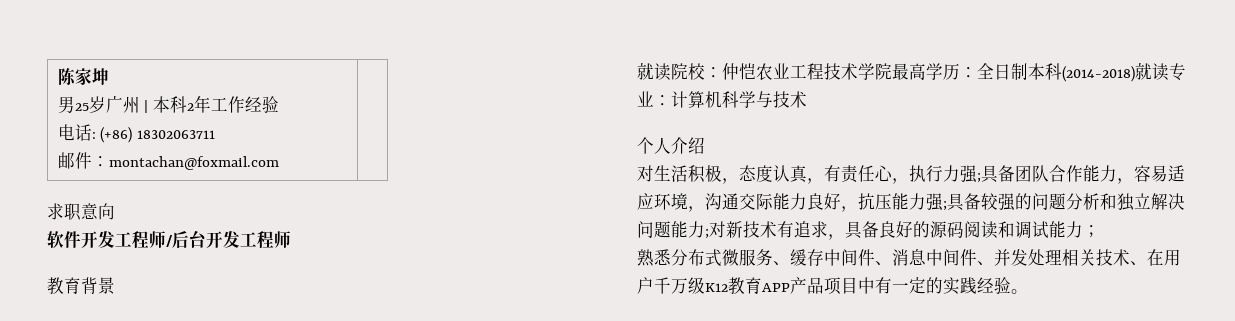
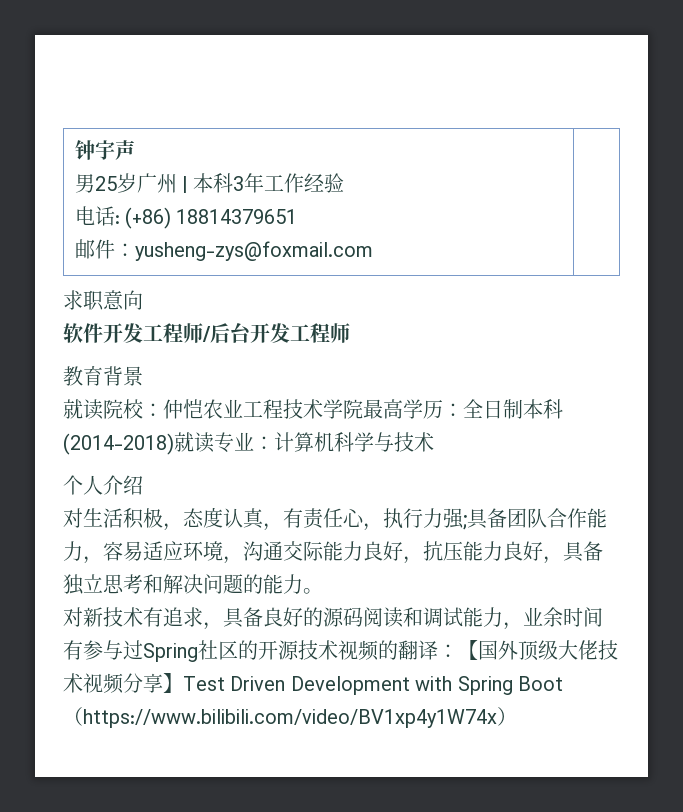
[58,68,110,86] 陈家坤 -> [74,140,135,160] 钟宇声
[186,103,194,111] 2 -> [233,176,245,191] 3
[136,130,215,139] 18302063711 -> [176,209,298,224] 18814379651
[109,156,280,170] montachan@foxmail.com -> [134,241,373,261] yusheng-zys@foxmail.com
[926,193,1185,211] [637,221,709,239] 强;具备较强的问题分析和独立解决问题能力; -> [503,541,603,564] [63,574,323,595] 良好，具备独立思考和解决问题的能力。 //
[1083,225,1100,238] [637,249,1181,267] [637,277,1028,295] ； // 熟悉分布式微服务、缓存中间件、消息中间件、并发处理相关技术、在用户千万级K12教育APP产品项目中有一定的实践经验。 -> [503,607,603,630] [63,640,618,662] [63,673,563,695] [63,707,517,728] ，业余时间有参与过Spring社区的开源技术视频的翻译：【国外顶级大佬技术视频分享】Test Driven Development with Spring Boot（https://www.bilibili.com/video/BV1xp4y1W74x）

